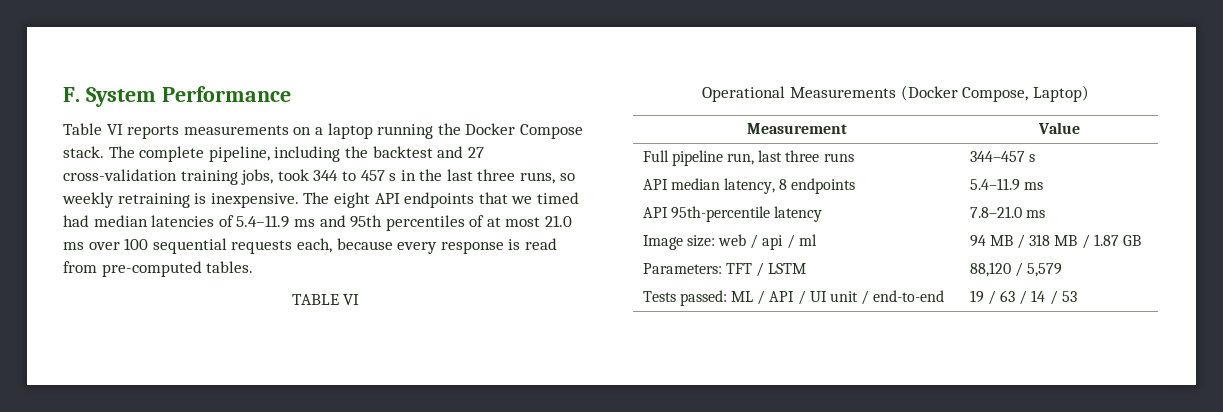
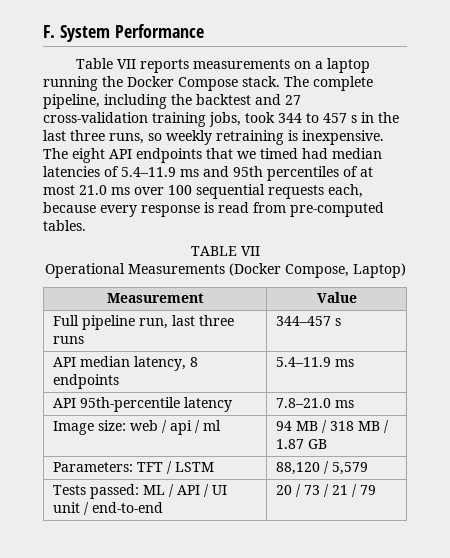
[106,124,123,135] VI -> [117,59,137,69] VII
[343,294,360,305] VI -> [240,246,260,256] VII
[969,290,1077,305] 19 / 63 / 14 / 53 -> [275,484,376,497] 20 / 73 / 21 / 79

